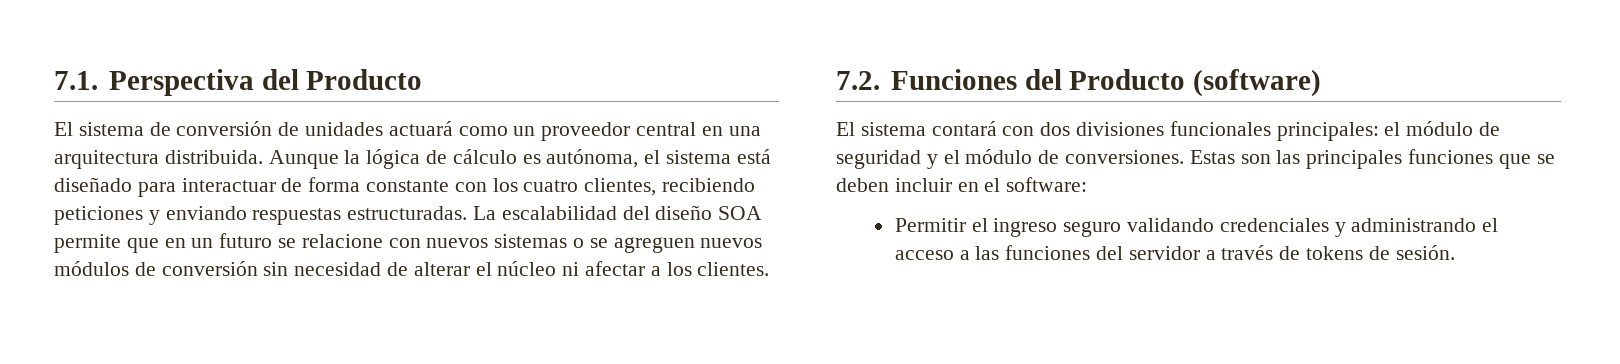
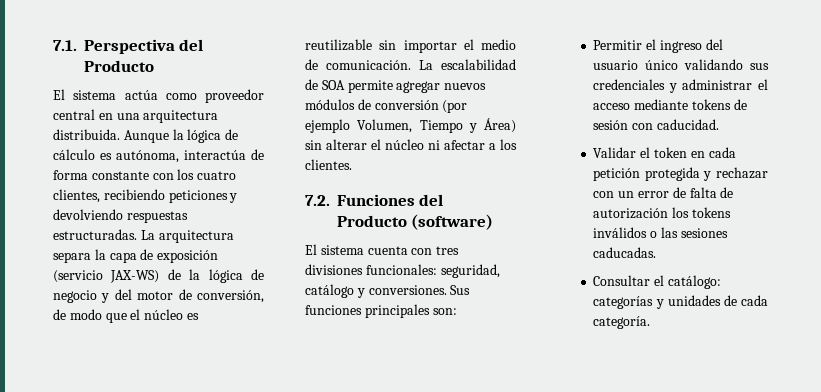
[149,121,536,136] de conversión de unidades actuará como un -> [124,90,197,100] actúa como
[644,149,771,164] [54,177,276,197] el sistema está diseñado para interactuar -> [184,150,246,160] interactúa
[165,206,247,220] enviando -> [53,209,123,220] devolviendo
[501,205,763,220] [54,233,763,253] [54,261,409,276] escalabilidad del diseño SOA permite que en un futuro se relacione con nuevos sistemas o se agreguen nuevos módulos de conversión sin necesidad de -> [158,230,234,243] [53,249,219,263] [53,269,264,283] [53,289,264,303] [53,309,199,323] [305,39,516,53] [305,59,516,70] [305,79,487,93] [305,99,468,113] [305,118,516,133] [305,140,322,150] arquitectura separa la capa de exposición (servicio JAX-WS) de la lógica de negocio y del motor de conversión, de modo que el núcleo es reutilizable sin importar el medio de comunicación. La escalabilidad de SOA permite agregar nuevos módulos de conversión (por ejemplo Volumen, Tiempo y Área) sin
[931,121,1501,141] [836,149,1555,169] [836,177,1088,192] [894,218,1215,237] contará con dos divisiones funcionales principales: el módulo de seguridad y el módulo de conversiones. Estas son las principales funciones que se deben incluir en el software: // Permitir el ingreso seguro validando -> [367,246,460,255] [305,264,500,278] [305,284,471,298] [305,304,457,318] [593,39,723,53] [593,59,769,70] cuenta con tres divisiones funcionales: seguridad, catálogo y conversiones. Sus funciones principales son: // Permitir el ingreso del usuario único validando sus
[1351,218,1477,232] administrando -> [682,79,753,90] administrar
[959,245,1455,260] a las funciones del servidor a través de tokens de sesión. -> [634,99,747,110] [593,119,719,130] [593,147,736,158] [593,167,768,181] [593,187,734,198] [593,207,731,219] [593,227,728,238] [593,247,657,258] [593,275,721,289] [593,295,768,309] [593,316,651,329] mediante tokens de sesión con caducidad. // Validar el token en cada petición protegida y rechazar con un error de falta de autorización los tokens inválidos o las sesiones caducadas. // Consultar el catálogo: categorías y unidades de cada categoría.

